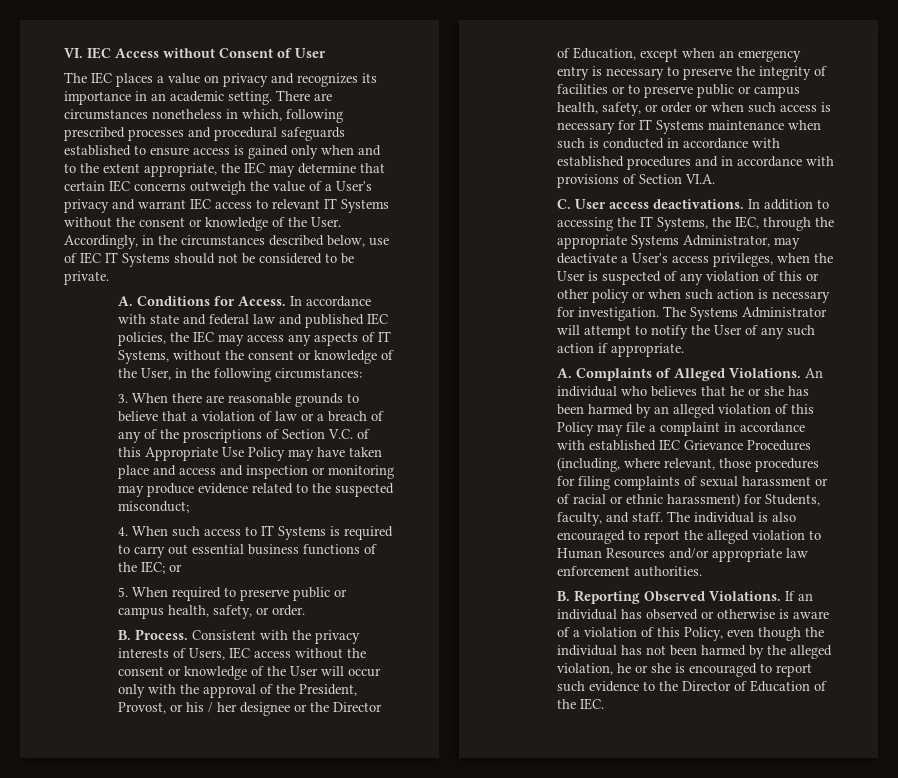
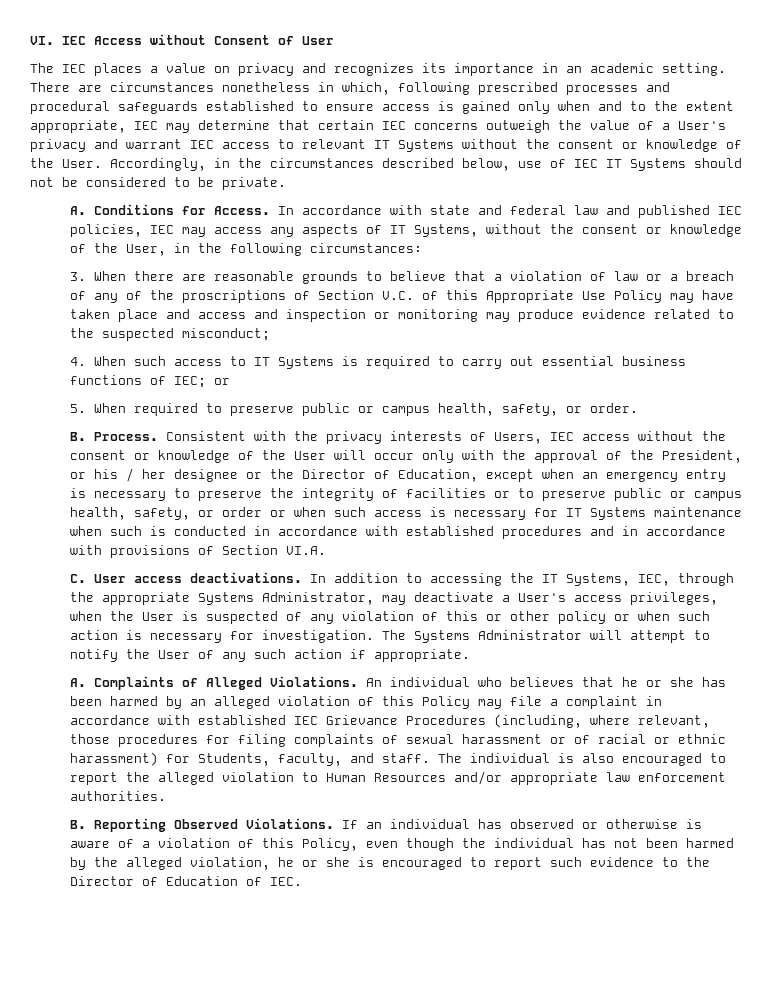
[221,163,240,173] the -> (126, 126) none
[169,332,189,342] the -> (143, 230) none
[117,562,137,572] the -> (167, 380) none
[117,702,166,714] Provost, -> (743, 456) none
[711,217,731,227] the -> (631, 579) none
[556,699,576,709] the -> (263, 881) none

